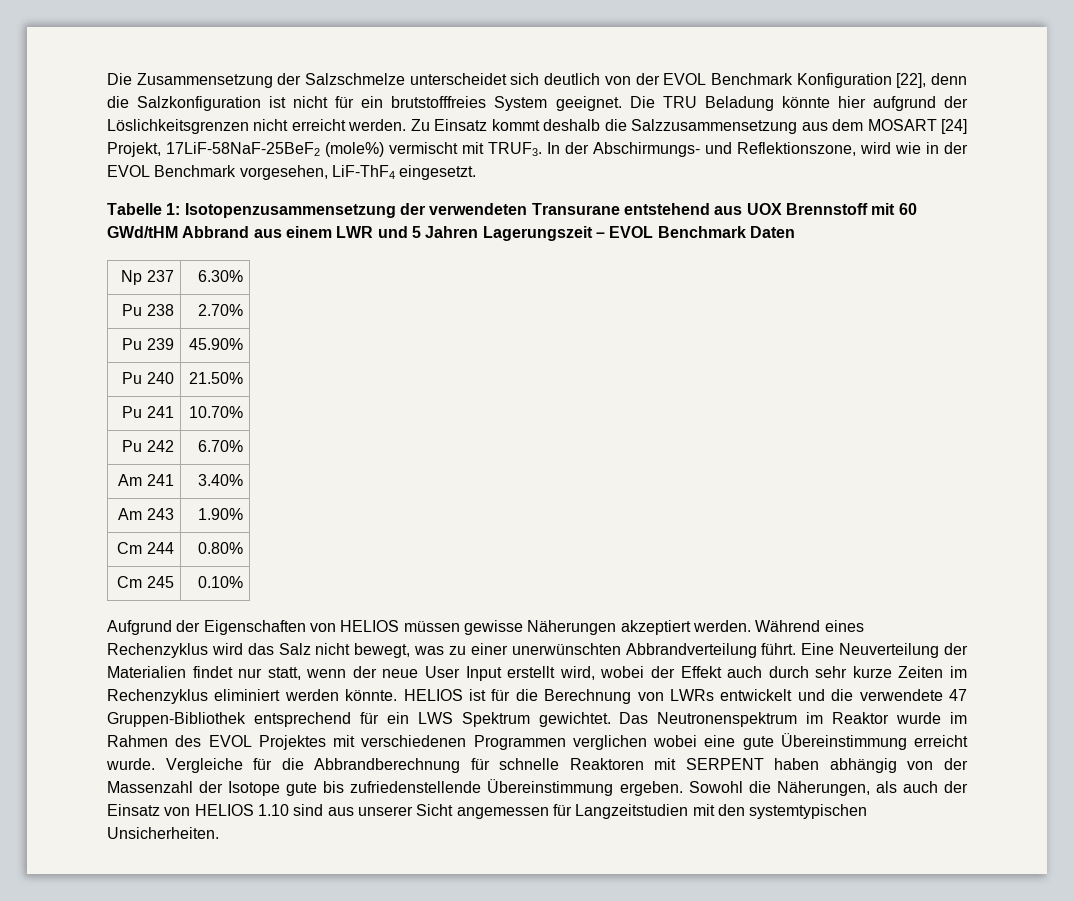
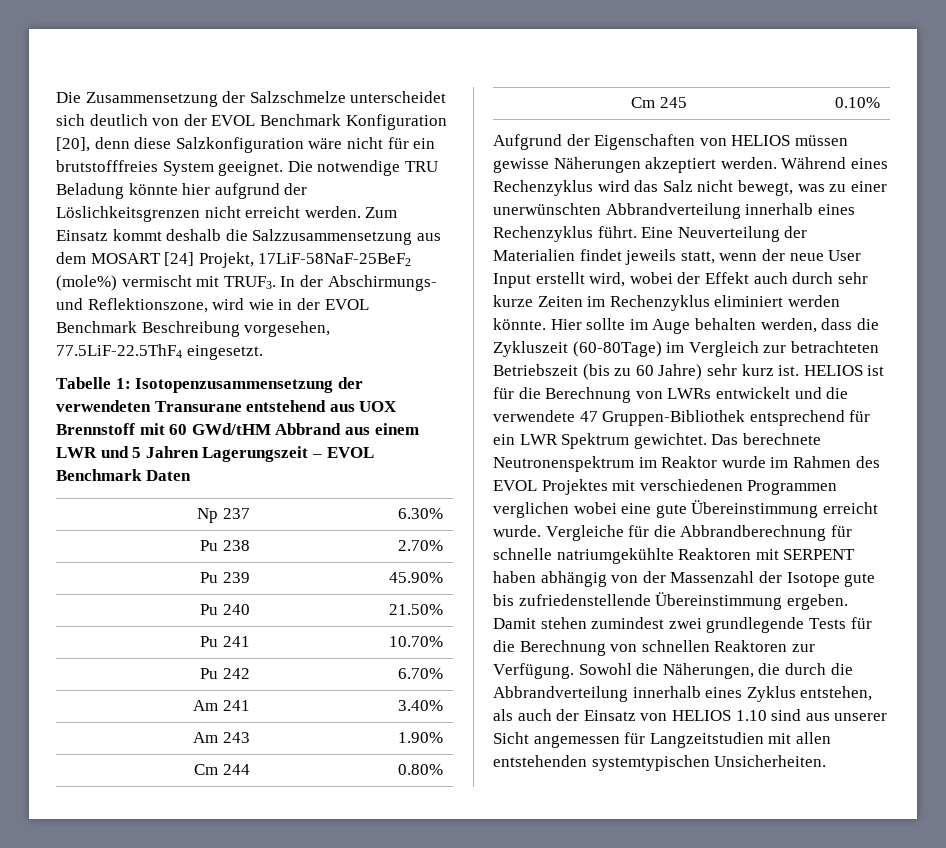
[896,73,968,88] [107,96,287,111] [22], denn die Salzkonfiguration ist -> [56,137,343,153] [20], denn diese Salzkonfiguration wäre
(655, 102) none -> [317,160,401,176] notwendige
[410,119,430,131] Zu -> [365,207,398,218] Zum
[239,165,395,180] vorgesehen, LiF-ThF4 -> [141,321,331,337] [56,344,182,358] Beschreibung vorgesehen, 77.5LiF-22.5ThF4
(757, 650) none -> [745,203,855,215] [493,226,593,242] innerhalb eines Rechenzyklus
[238,668,263,678] nur -> [625,249,677,265] jeweils
(398, 695) none -> [550,318,879,334] [493,341,879,357] [493,364,800,380] Hier sollte im Auge behalten werden, dass die Zykluszeit (60-80Tage) im Vergleich zur betrachteten Betriebszeit (bis zu 60 Jahre) sehr kurz ist.
[417,712,453,724] LWS -> [519,434,558,445] LWR
(649, 718) none -> [742,433,821,445] berechnete
(560, 764) none -> [556,548,674,564] natriumgekühlte
[688,781,870,796] Sowohl die Näherungen, -> [493,617,872,633] [493,640,815,656] [493,663,853,679] [493,686,873,702] Damit stehen zumindest zwei grundlegende Tests für die Berechnung von schnellen Reaktoren zur Verfügung. Sowohl die Näherungen, die durch die Abbrandverteilung innerhalb eines Zyklus entstehen,
[717,804,745,816] den -> [795,732,831,744] [493,755,587,767] allen entstehenden

